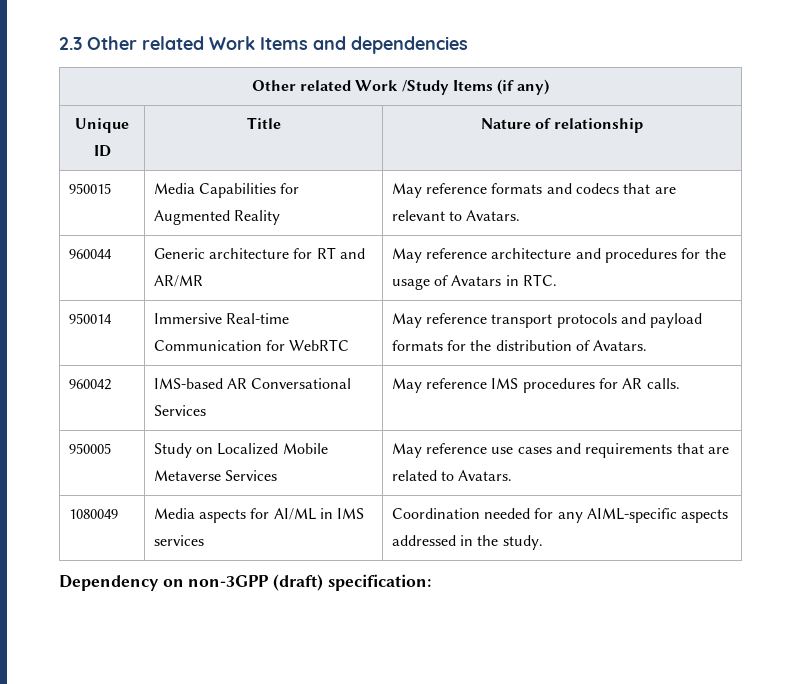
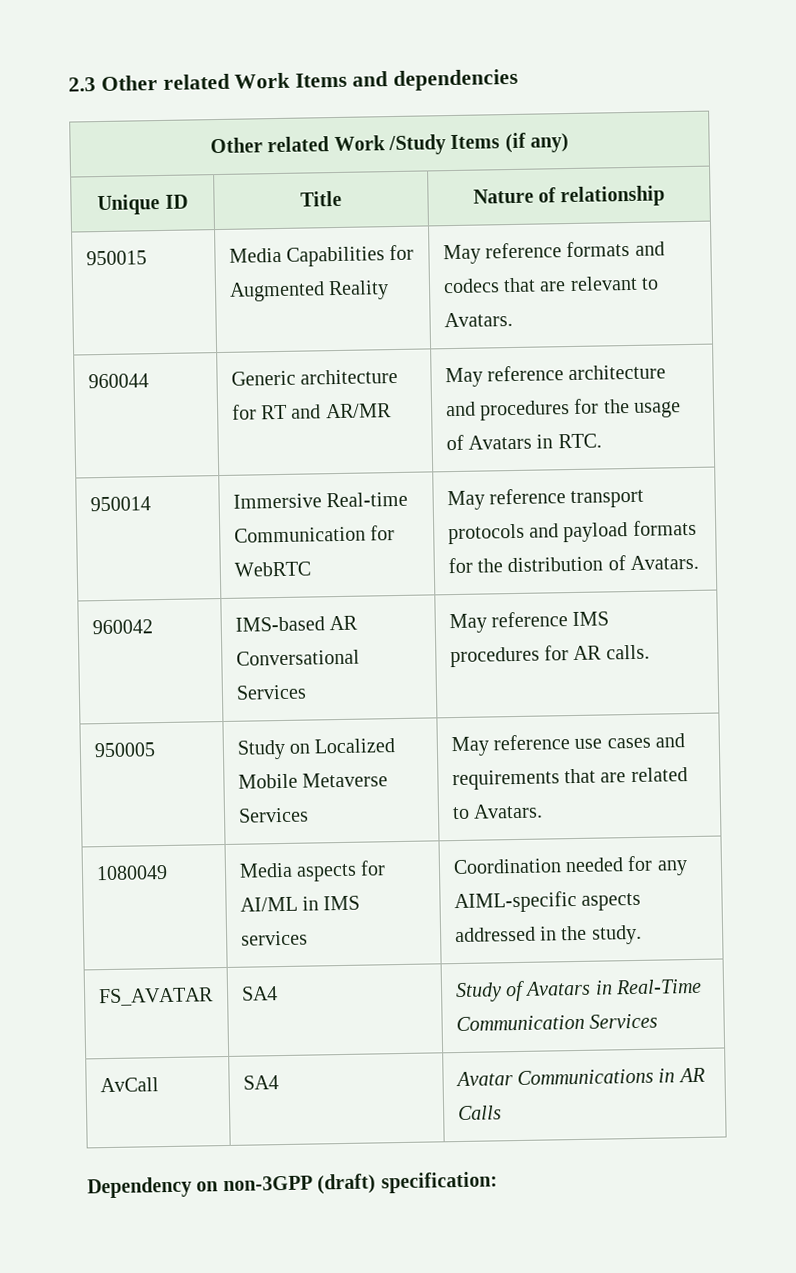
(543, 542) none -> [97,987,214,1007] [240,986,278,1001] [454,978,703,1003] [455,1013,659,1032] [99,1077,159,1093] [242,1075,279,1090] [454,1067,705,1087] [457,1105,502,1121] // FS_AVATAR | SA4 | Study of Avatars in Real-Time Communication Services // AvCall | SA4 | Avatar Communications in AR Calls

